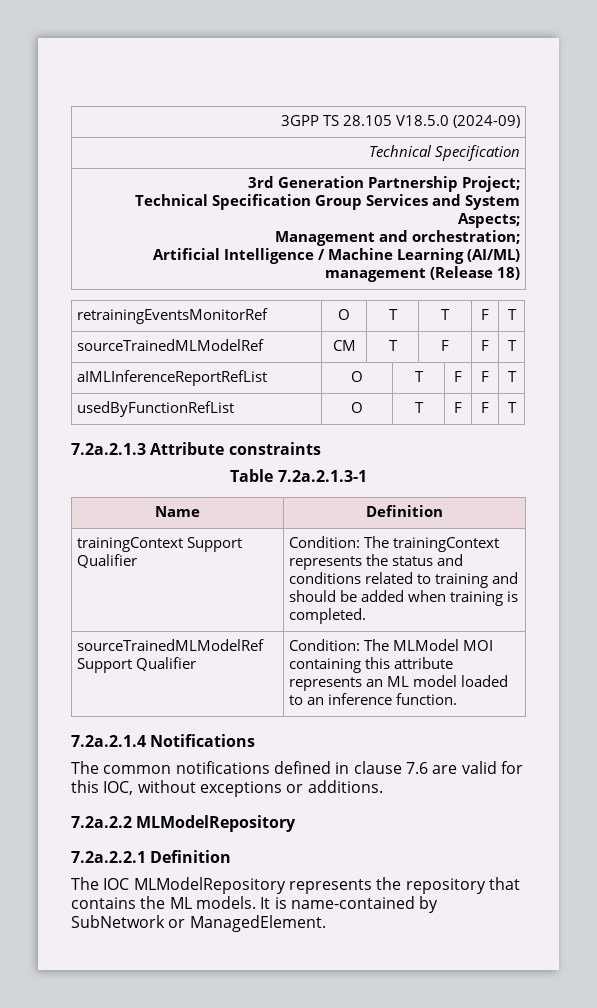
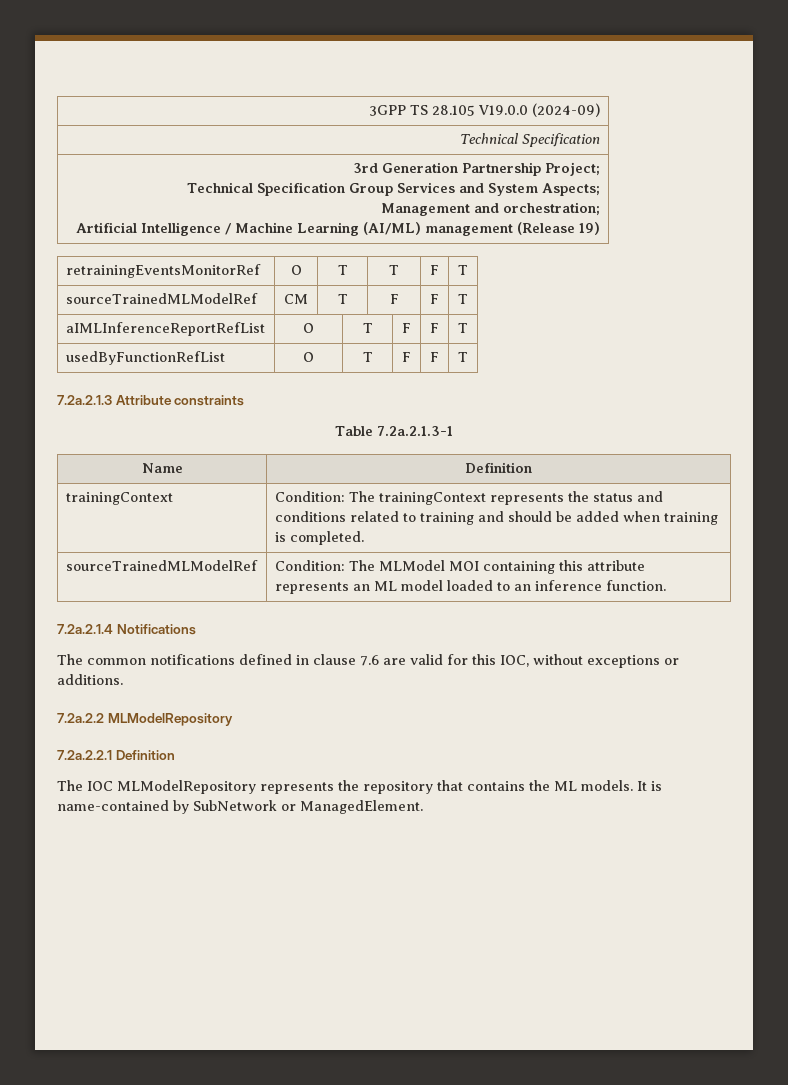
[395,115,449,126] V18.5.0 -> [478,105,529,115] V19.0.0
[496,267,520,280] 18) -> [579,222,601,235] 19)
[187,537,243,552] [77,554,138,568] Support Qualifier -> (173, 498) none
[77,657,197,673] Support Qualifier -> (258, 565) none

